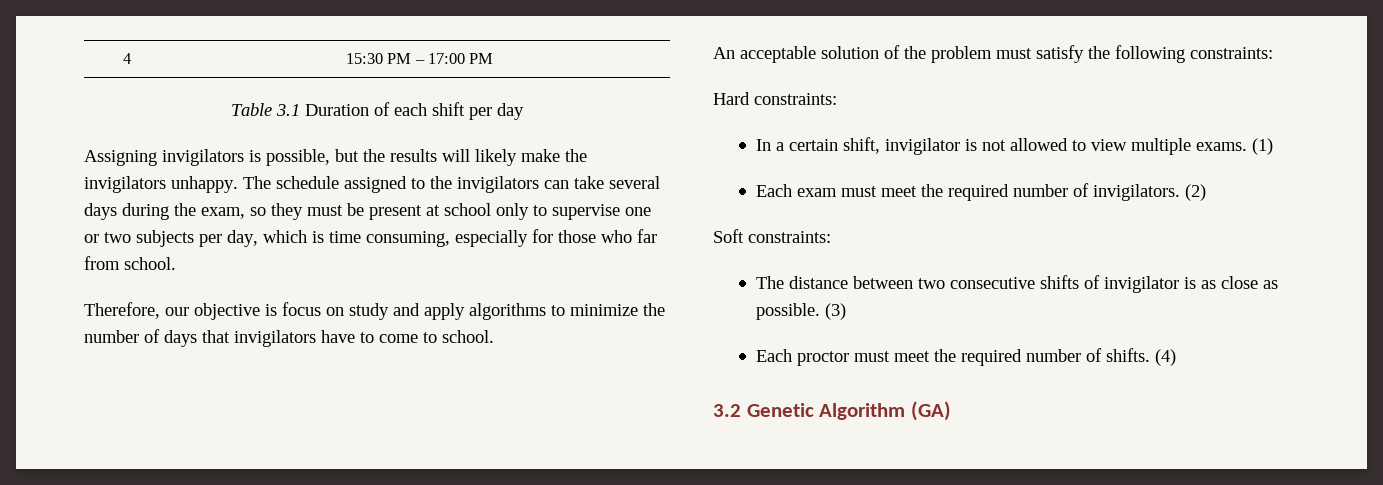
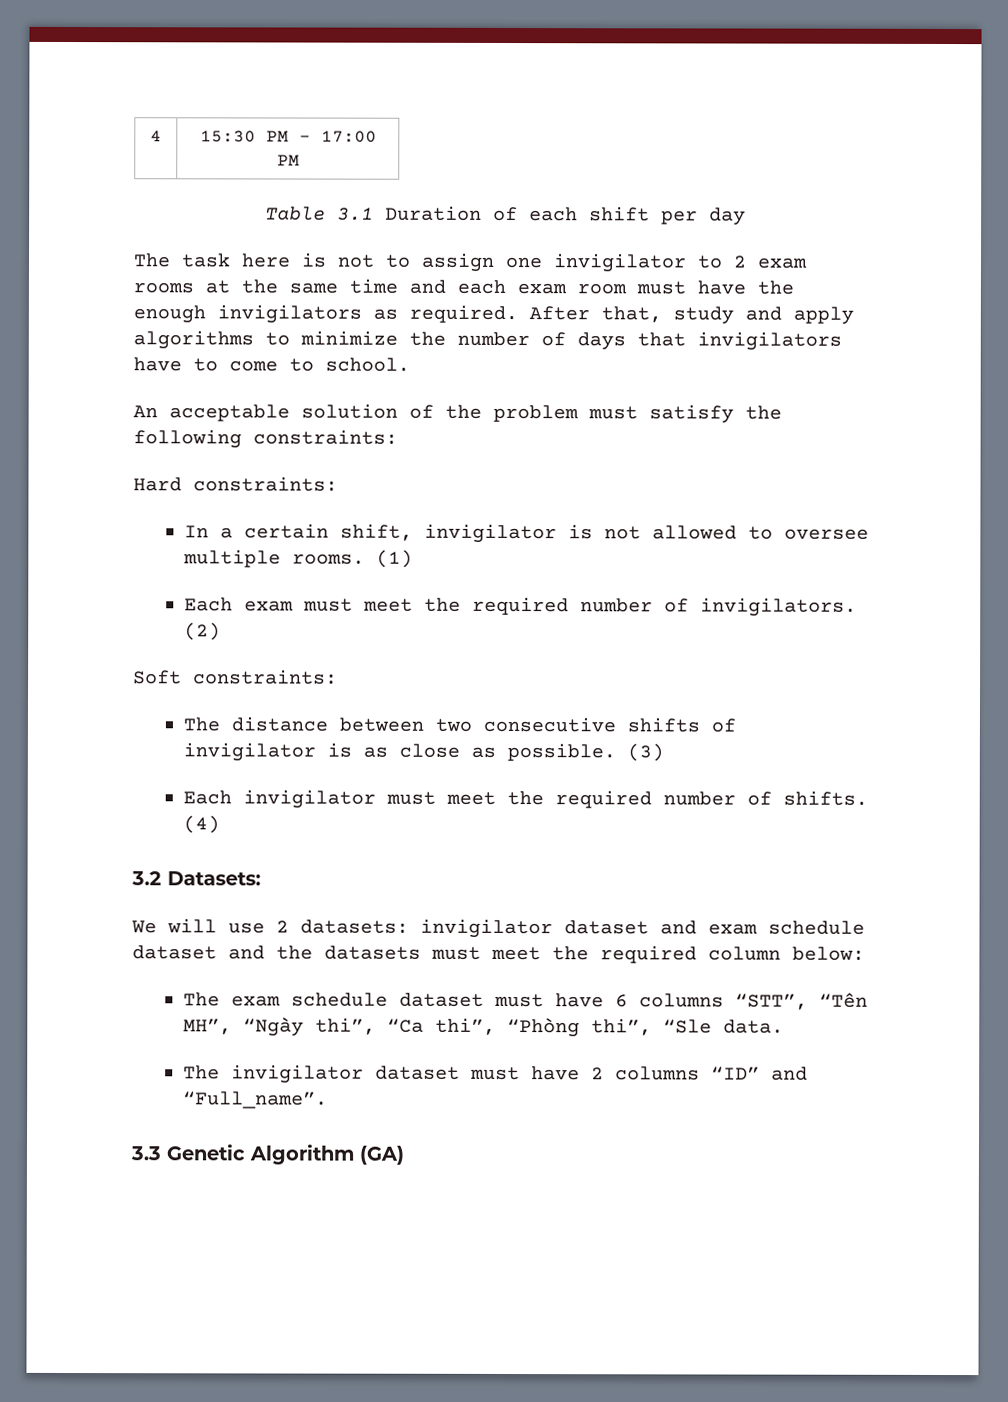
[84,149,587,166] [84,176,660,193] [84,203,651,220] [84,229,657,247] [84,256,176,270] [84,302,344,320] Assigning invigilators is possible, but the results will likely make the invigilators unhappy. The schedule assigned to the invigilators can take several days during the exam, so they must be present at school only to supervise one or two subjects per day, which is time consuming, especially for those who far from school. // Therefore, our objective is focus on -> [133,252,808,273] [133,278,794,295] [133,304,662,324] The task here is not to assign one invigilator to 2 exam rooms at the same time and each exam room must have the enough invigilators as required. After that,
[1090,138,1247,155] view multiple exams. -> [783,528,869,540] [182,549,365,568] oversee multiple rooms.
[796,351,849,366] proctor -> [242,789,376,809] invigilator
(741, 410) none -> [167,871,261,886] [131,918,865,939] [132,945,865,964] [182,992,868,1010] [182,1017,784,1038] [182,1064,808,1084] [182,1091,328,1109] [130,1146,161,1161] Datasets: // We will use 2 datasets: invigilator dataset and exam schedule dataset and the datasets must meet the required column below: // The exam schedule dataset must have 6 columns “STT”, “Tên MH”, “Ngày thi”, “Ca thi”, “Phòng thi”, “Sle data. // The invigilator dataset must have 2 columns “ID” and “Full_name”. // 3.3

